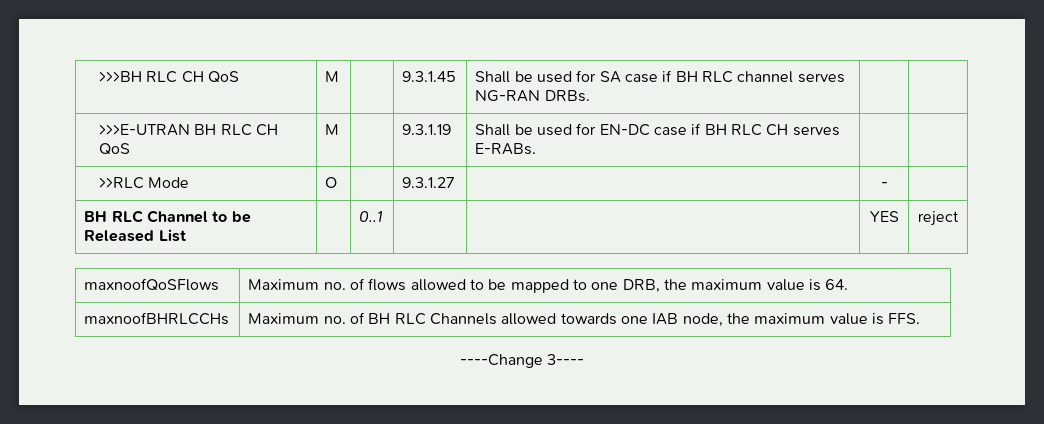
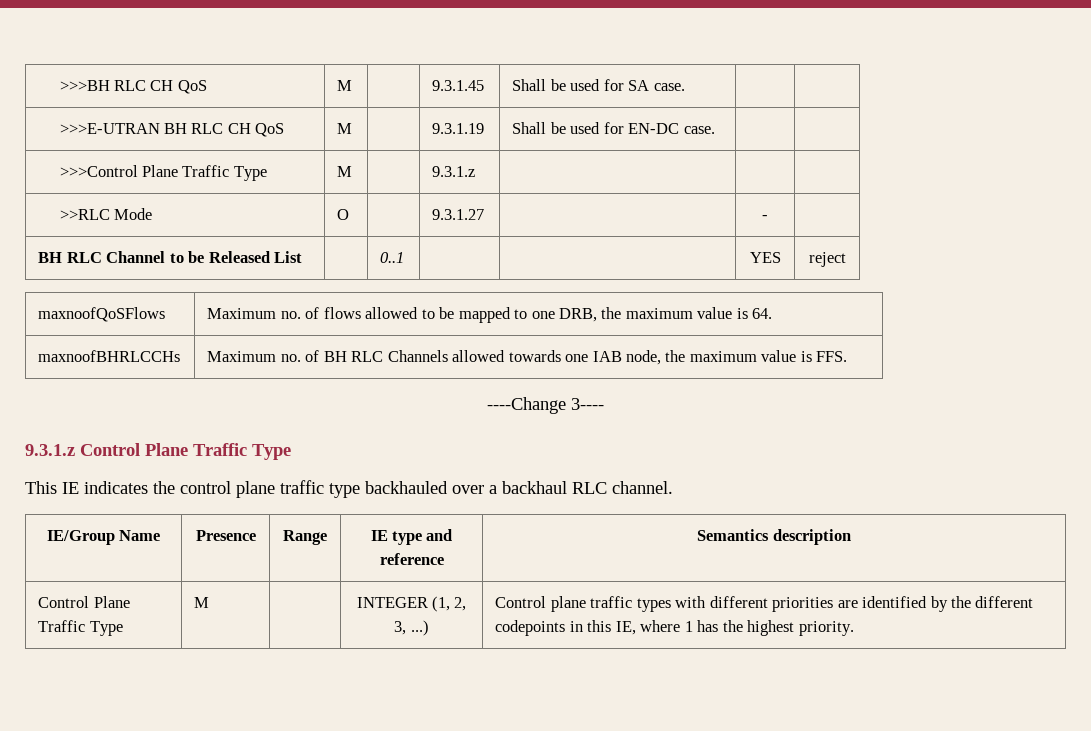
[624,70,845,83] [475,90,590,102] case if BH RLC channel serves NG-RAN DRBs. -> [653,83,685,91] case.
[653,123,840,136] [475,143,537,155] case if BH RLC CH serves E-RABs. -> [683,126,715,134] [59,165,267,181] [337,166,353,177] [432,166,476,177] case. | | // >>>Control Plane Traffic Type | M | | 9.3.1.z |
(585, 359) none -> [25,443,291,460] [25,480,673,498] [46,530,161,545] [195,530,256,541] [283,530,327,545] [370,529,453,545] [379,553,444,565] [697,529,851,545] [38,596,130,608] [38,620,123,636] [194,597,210,608] [356,596,467,612] [394,620,429,636] [495,596,1034,612] [495,620,854,636] // 9.3.1.z Control Plane Traffic Type // This IE indicates the control plane traffic type backhauled over a backhaul RLC channel. // IE/Group Name | Presence | Range | IE type and reference | Semantics description // Control Plane Traffic Type | M | | INTEGER (1, 2, 3, ...) | Control plane traffic types with different priorities are identified by the different codepoints in this IE, where 1 has the highest priority.

